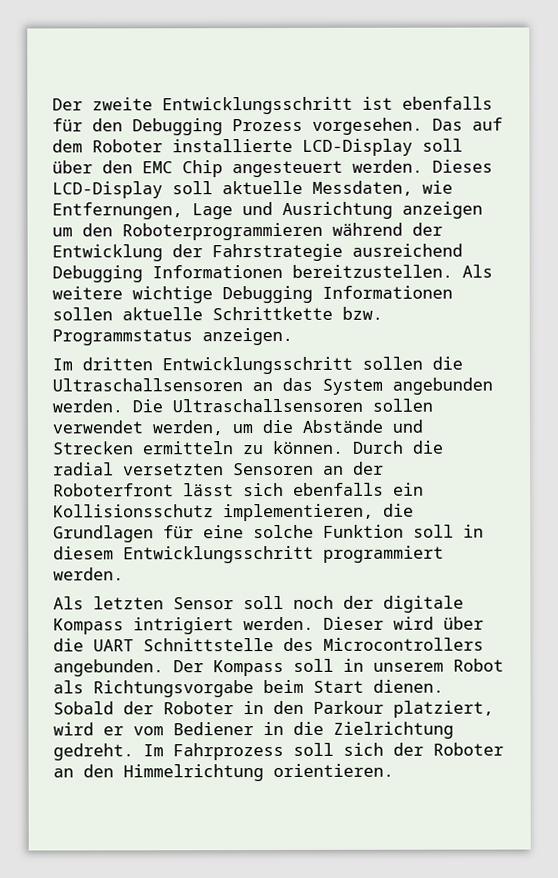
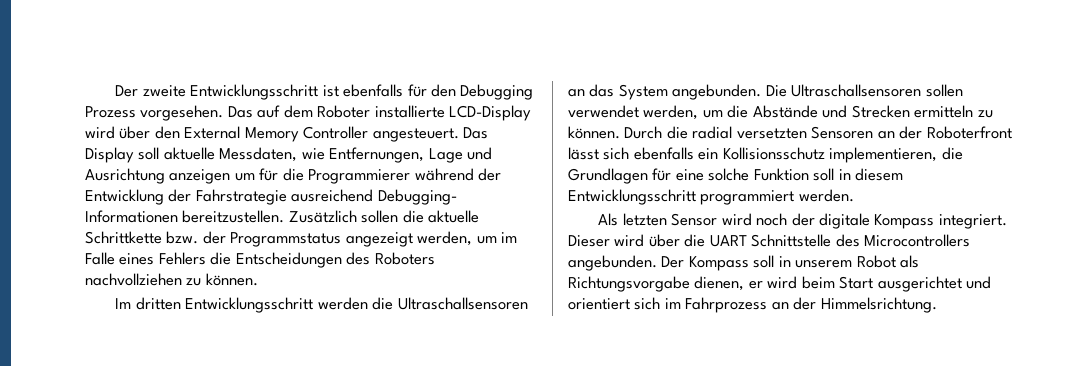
[422,138,463,152] soll -> [85,126,115,139] wird
[142,159,493,178] [52,181,163,199] EMC Chip angesteuert werden. Dieses LCD-Display -> [184,126,489,142] [85,147,134,163] External Memory Controller angesteuert. Das Display
[82,222,323,241] den Roboterprogrammieren -> [259,168,411,184] für die Programmierer
[52,265,143,283] Debugging -> [377,189,457,205] Debugging-
[462,264,493,278] [52,285,453,304] [52,306,383,321] [52,327,293,346] Als weitere wichtige Debugging Informationen sollen aktuelle Schrittkette bzw. Programmstatus anzeigen. -> [288,210,480,223] [85,231,518,247] [85,252,435,268] [85,273,258,286] Zusätzlich sollen die aktuelle Schrittkette bzw. der Programmstatus angezeigt werden, um im Falle eines Fehlers die Entscheidungen des Roboters nachvollziehen zu können.
[362,356,423,370] sollen -> [317,297,368,310] werden
[392,377,493,395] [52,399,123,413] angebunden werden. -> [672,84,762,100] angebunden.
[243,595,284,610] soll -> [721,213,752,226] wird
[133,616,314,635] intrigiert werden. -> [938,214,1007,229] integriert.
[263,679,444,694] [53,700,494,718] [53,721,454,739] [53,742,504,761] [53,763,394,782] beim Start dienen. Sobald der Roboter in den Parkour platziert, wird er vom Bediener in die Zielrichtung gedreht. Im Fahrprozess soll sich der Roboter an den Himmelrichtung orientieren. -> [694,276,992,292] [568,297,937,313] dienen, er wird beim Start ausgerichtet und orientiert sich im Fahrprozess an der Himmelsrichtung.

